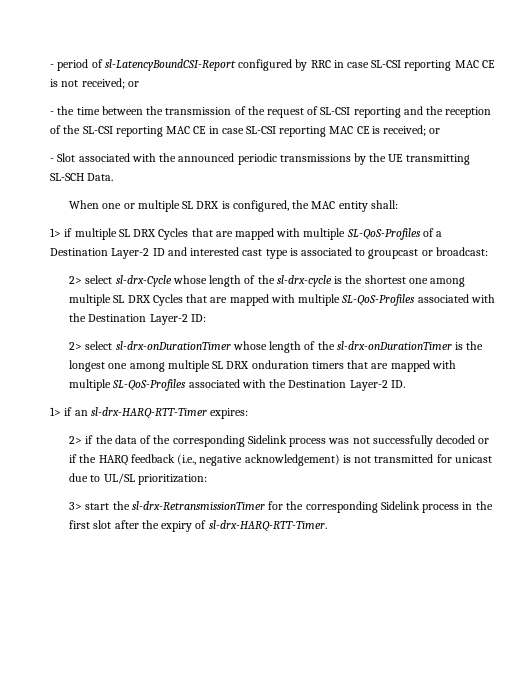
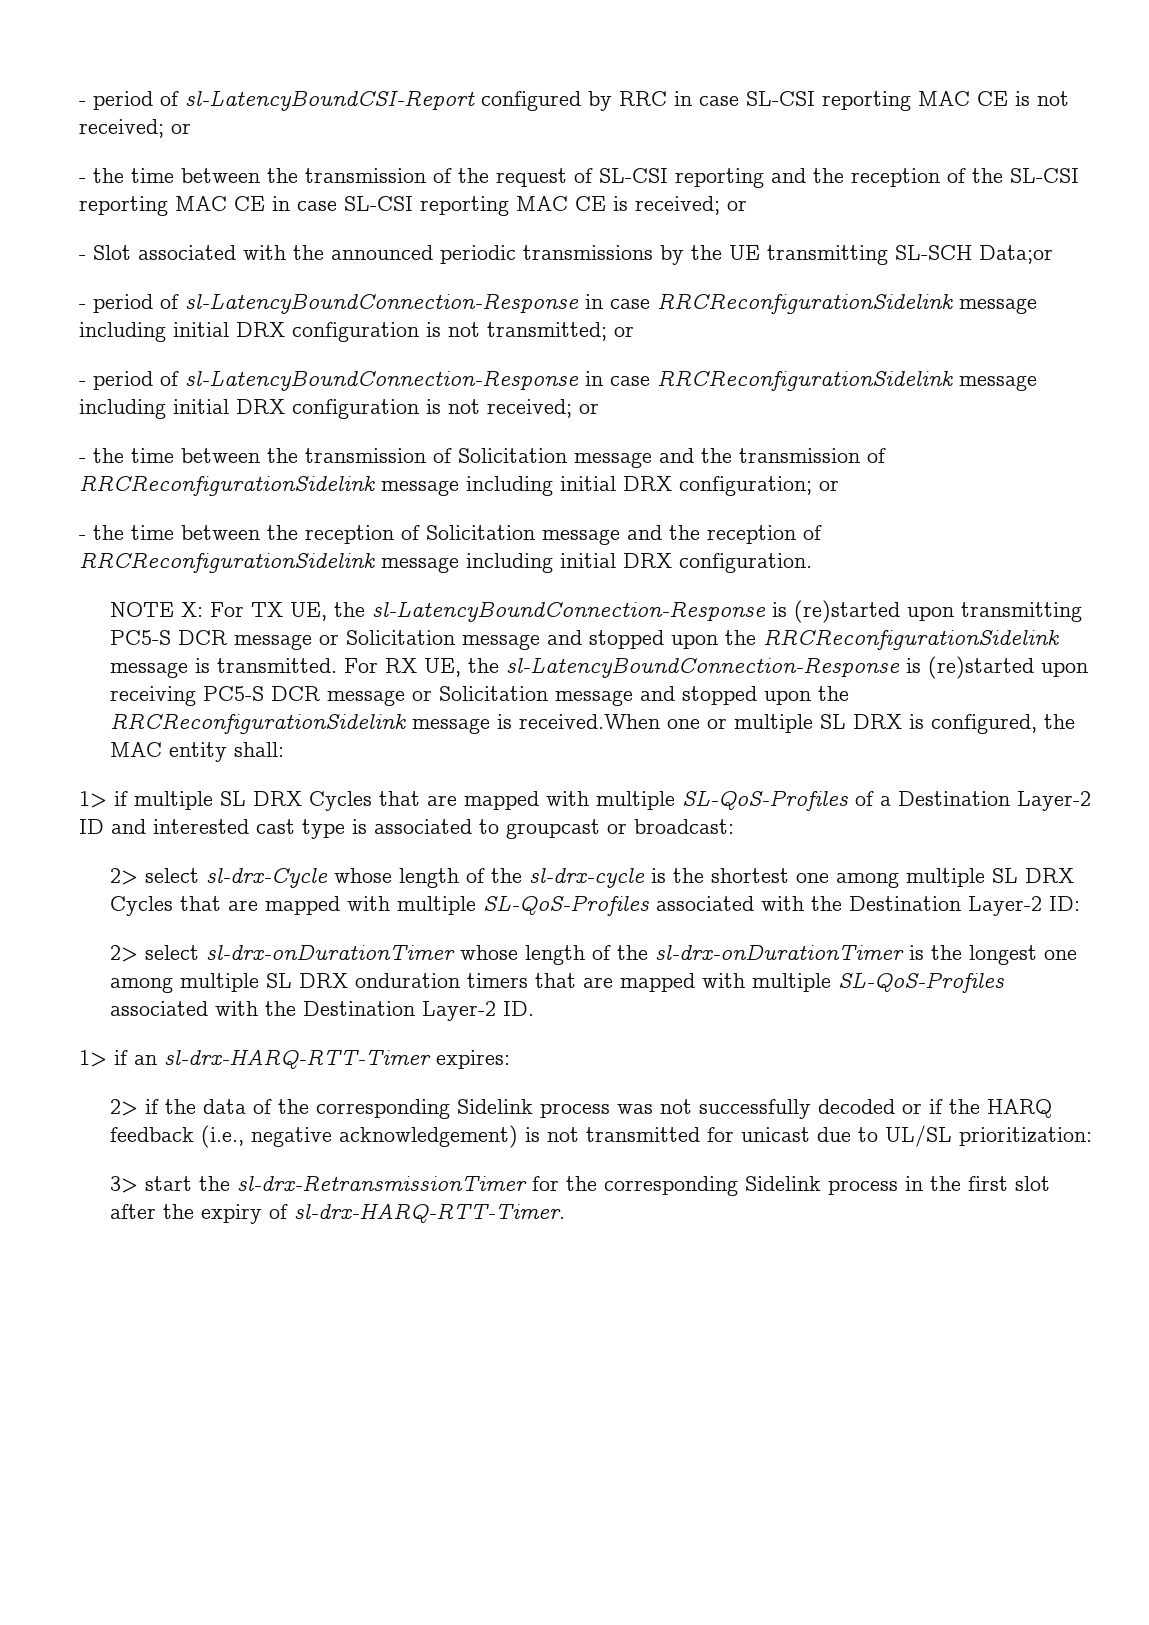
[87,173,114,181] [69,200,100,209] Data. // When -> [978,245,1053,264] [78,293,1037,314] [78,322,634,342] [78,370,1037,391] [78,399,599,419] [78,448,886,468] [78,475,839,496] [78,525,822,545] [78,552,812,573] [110,600,1083,623] [110,629,1060,650] [110,656,1089,679] [110,686,850,706] [110,713,661,734] Data;or // - period of sl-LatencyBoundConnection-Response in case RRCReconfigurationSidelink message including initial DRX configuration is not transmitted; or // - period of sl-LatencyBoundConnection-Response in case RRCReconfigurationSidelink message including initial DRX configuration is not received; or // - the time between the transmission of Solicitation message and the transmission of RRCReconfigurationSidelink message including initial DRX configuration; or // - the time between the reception of Solicitation message and the reception of RRCReconfigurationSidelink message including initial DRX configuration. // NOTE X: For TX UE, the sl-LatencyBoundConnection-Response is (re)started upon transmitting PC5-S DCR message or Solicitation message and stopped upon the RRCReconfigurationSidelink message is transmitted. For RX UE, the sl-LatencyBoundConnection-Response is (re)started upon receiving PC5-S DCR message or Solicitation message and stopped upon the RRCReconfigurationSidelink message is received.When

